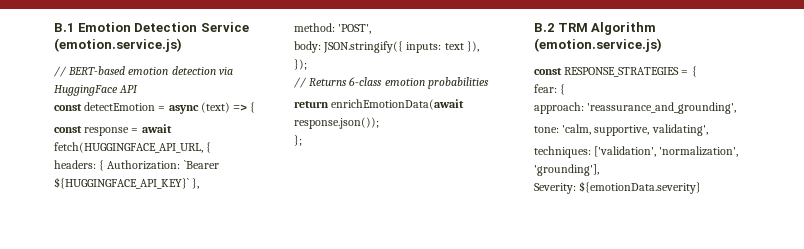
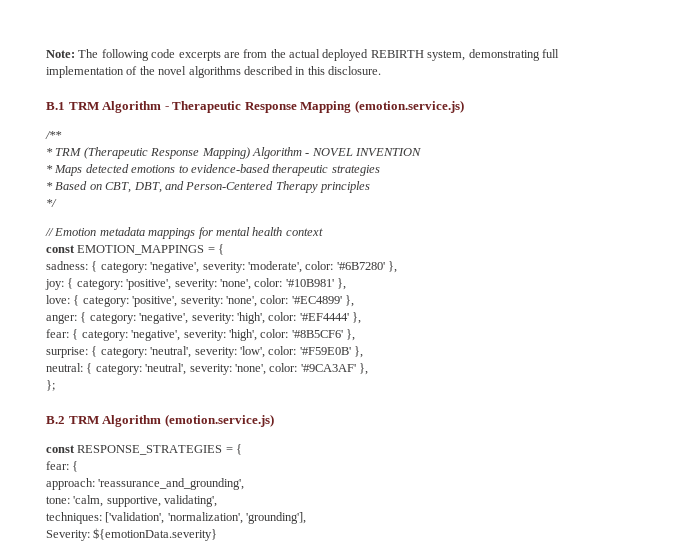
[54,22,249,32] [54,38,182,52] [54,66,233,77] [54,85,139,96] [54,102,256,114] [54,124,172,136] [54,142,212,153] [54,160,219,171] [54,177,200,189] [294,23,372,34] [294,41,479,53] [294,59,307,70] [294,77,489,89] [294,99,465,110] [294,117,379,129] B.1 Emotion Detection Service (emotion.service.js) // // BERT-based emotion detection via HuggingFace API // const detectEmotion = async (text) => { // const response = await fetch(HUGGINGFACE_API_URL, { // headers: { Authorization: `Bearer ${HUGGINGFACE_API_KEY}` }, // method: 'POST', // body: JSON.stringify({ inputs: text }), // }); // // Returns 6-class emotion probabilities // return enrichEmotionData(await response.json()); -> [46,49,559,61] [46,66,381,78] [46,100,464,113] [45,131,62,139] [46,147,421,159] [46,164,380,176] [46,181,370,193] [46,199,57,207] [45,227,323,239] [46,244,225,255] [46,261,397,273] [45,278,346,290] [46,295,354,307] [46,312,361,324] [46,329,355,341] [46,346,363,358] [46,363,368,375] Note: The following code excerpts are from the actual deployed REBIRTH system, demonstrating full implementation of the novel algorithms described in this disclosure. // B.1 TRM Algorithm - Therapeutic Response Mapping (emotion.service.js) // /** // * TRM (Therapeutic Response Mapping) Algorithm - NOVEL INVENTION // * Maps detected emotions to evidence-based therapeutic strategies // * Based on CBT, DBT, and Person-Centered Therapy principles // */ // // Emotion metadata mappings for mental health context // const EMOTION_MAPPINGS = { // sadness: { category: 'negative', severity: 'moderate', color: '#6B7280' }, // joy: { category: 'positive', severity: 'none', color: '#10B981' }, // love: { category: 'positive', severity: 'none', color: '#EC4899' }, // anger: { category: 'negative', severity: 'high', color: '#EF4444' }, // fear: { category: 'negative', severity: 'high', color: '#8B5CF6' }, // surprise: { category: 'neutral', severity: 'low', color: '#F59E0B' }, // neutral: { category: 'neutral', severity: 'none', color: '#9CA3AF' },

